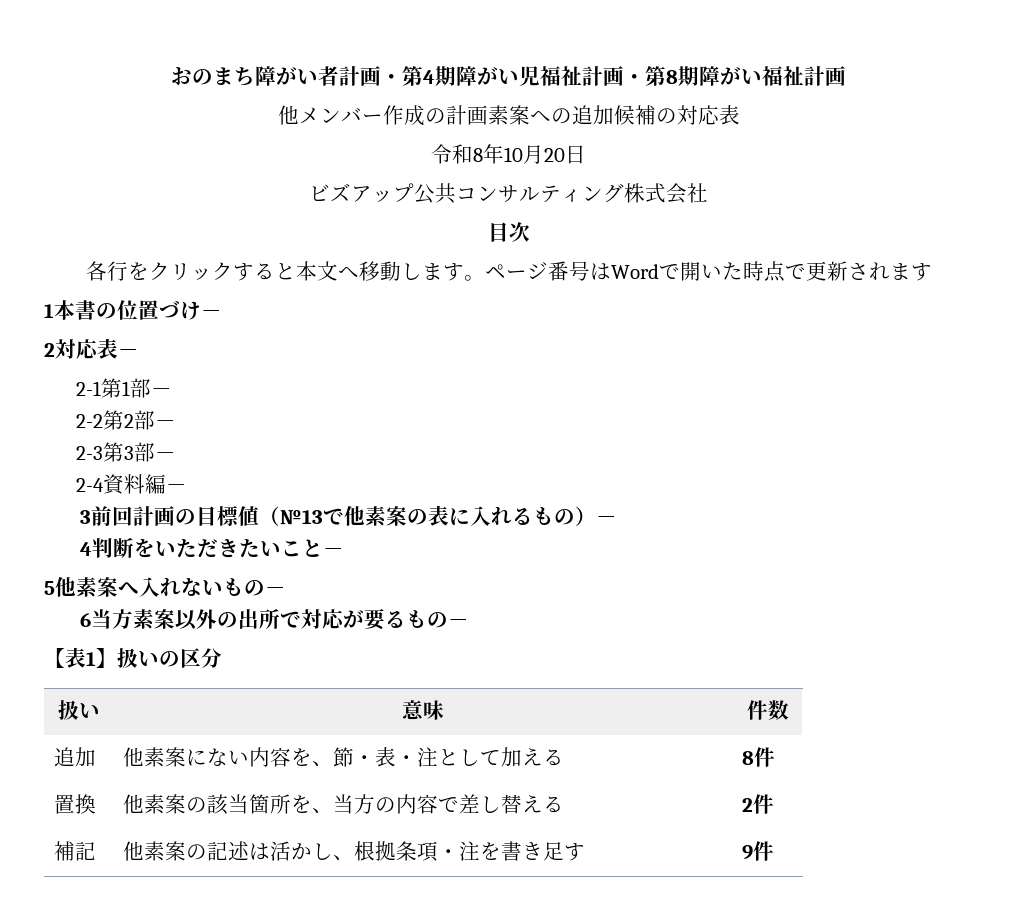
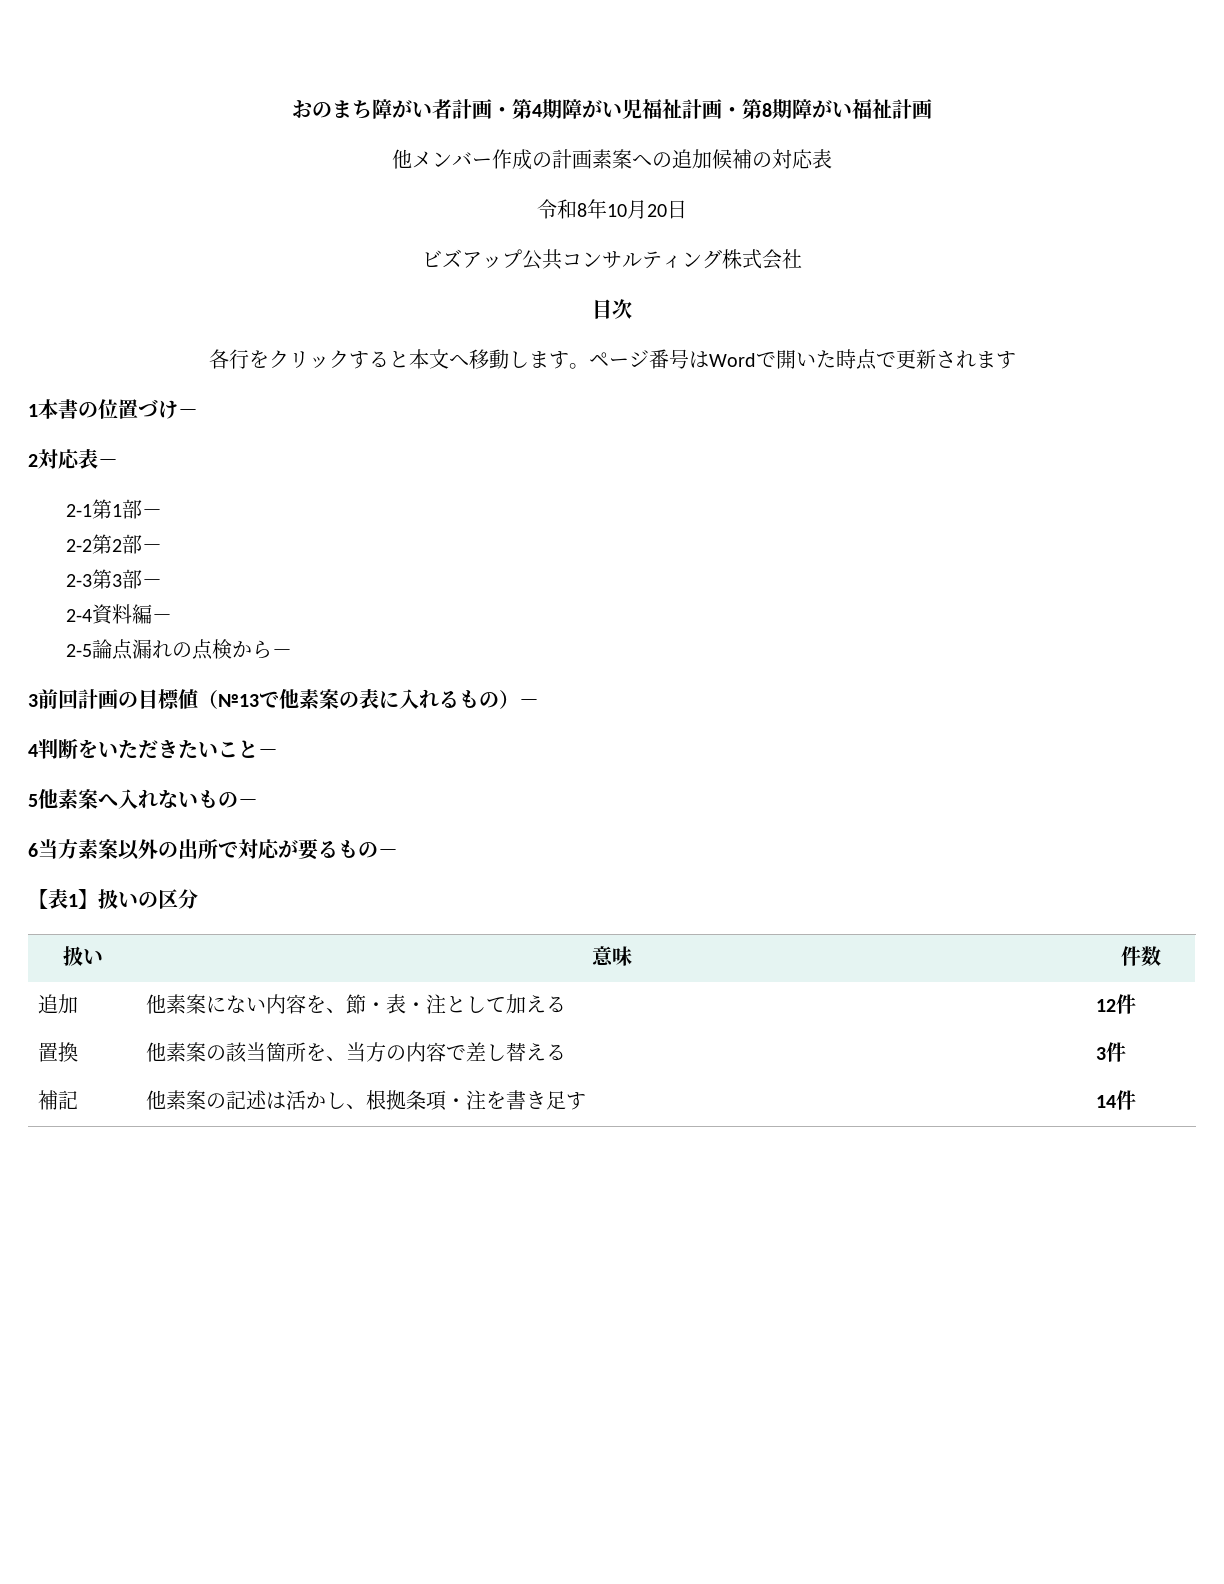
(187, 488) none -> [66,639,293,660] // 2-5論点漏れの点検から－
[741,751,754,765] 8 -> [1096,999,1117,1012] 12
[741,798,753,812] 2 -> [1096,1047,1107,1060] 3
[741,845,753,860] 9 -> [1096,1095,1117,1108] 14

